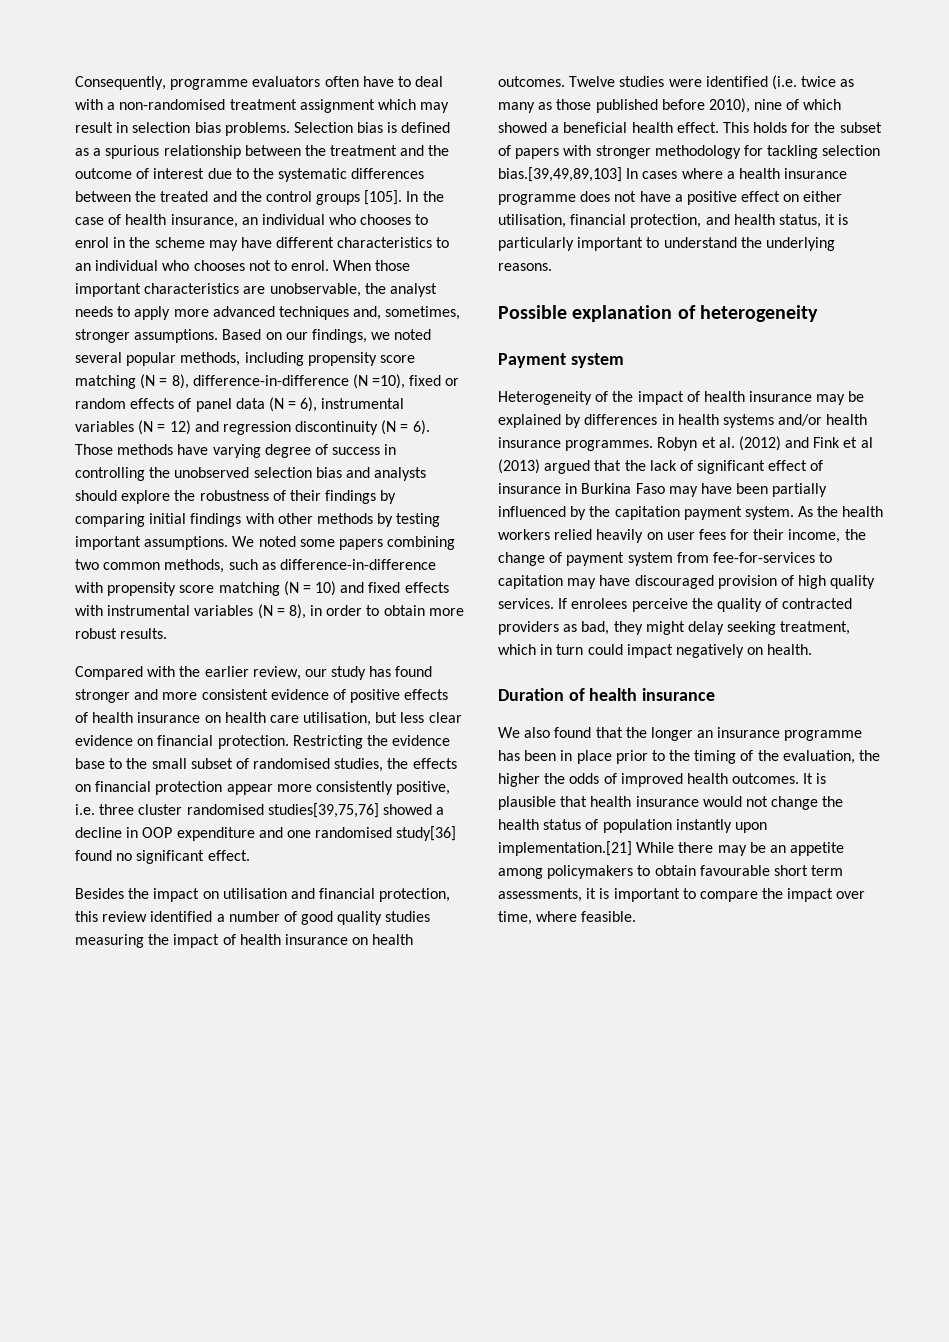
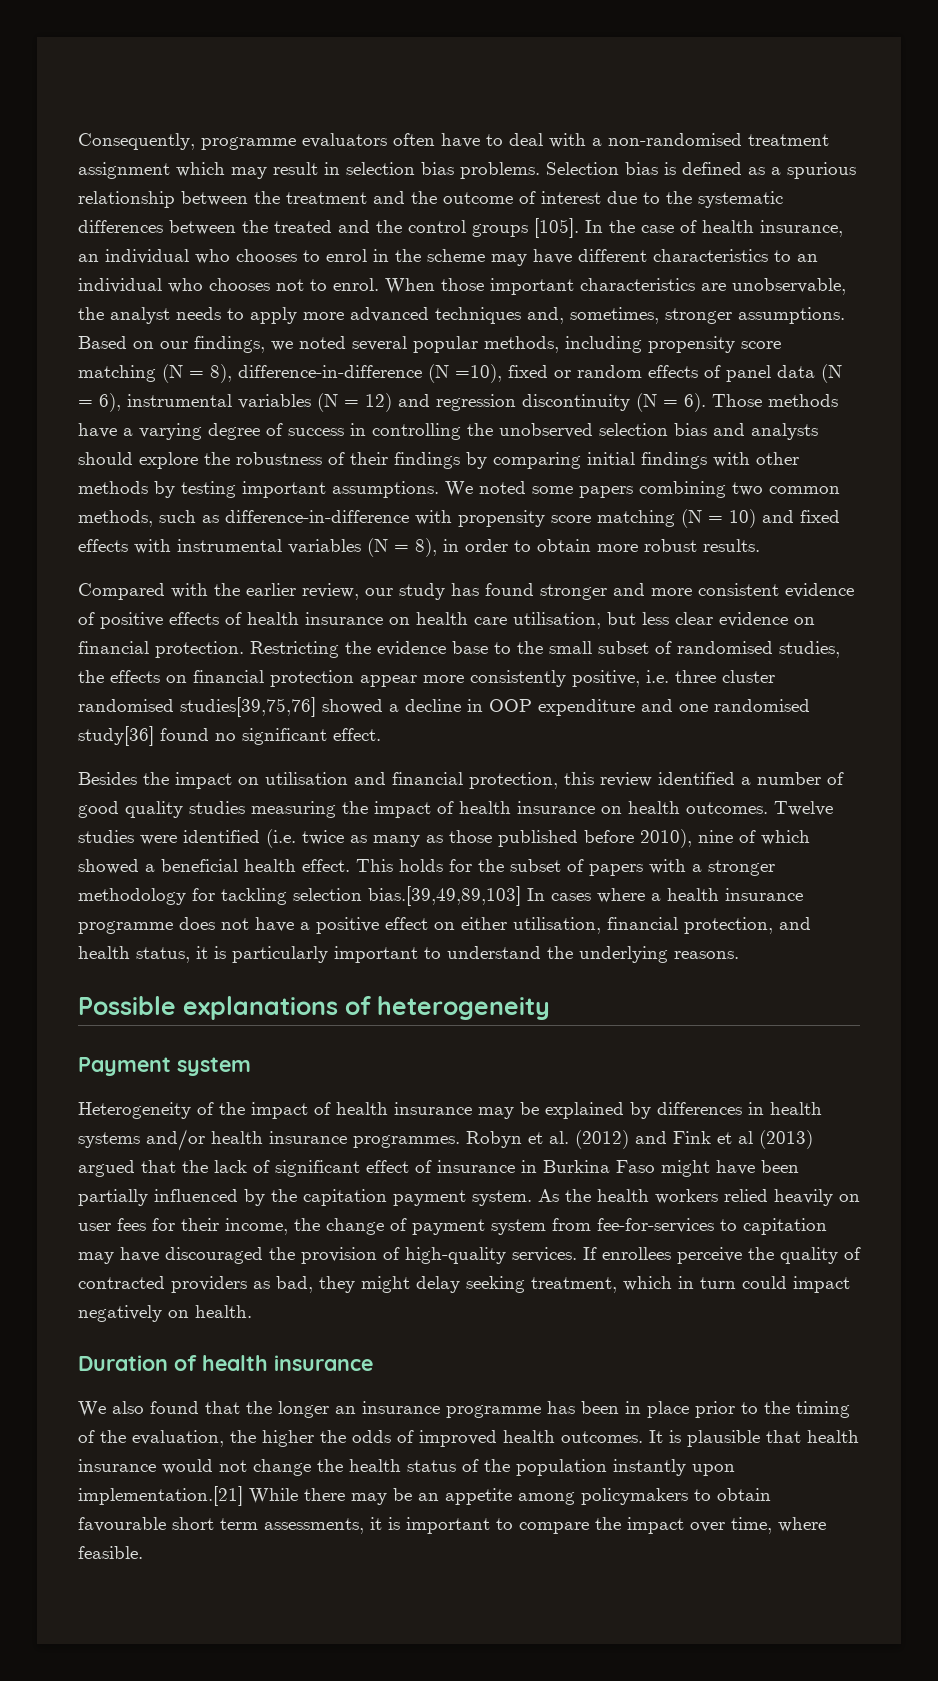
(209, 449) none -> [123,428,133,436] a
(592, 150) none -> [692,864,702,872] a
[572,305,673,322] explanation -> [183,996,338,1020] explanations
[668,486,698,497] may -> [661,1160,710,1177] might
(714, 582) none -> [269,1247,295,1260] the
[798,575,876,589] high quality -> [405,1247,506,1264] high-quality
[571,598,628,609] enrolees -> [602,1247,671,1260] enrollees
(599, 824) none -> [484,1459,510,1472] the

